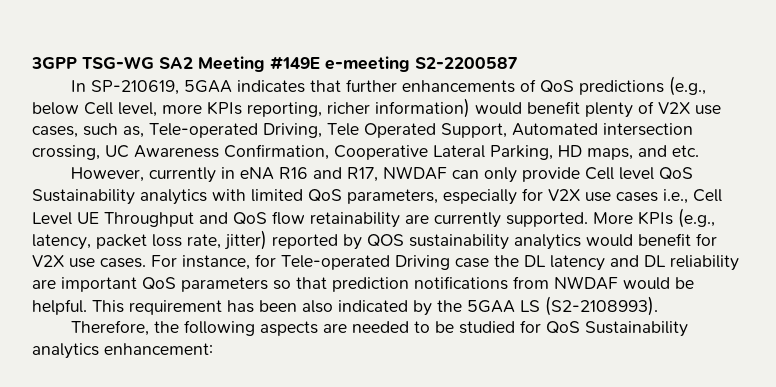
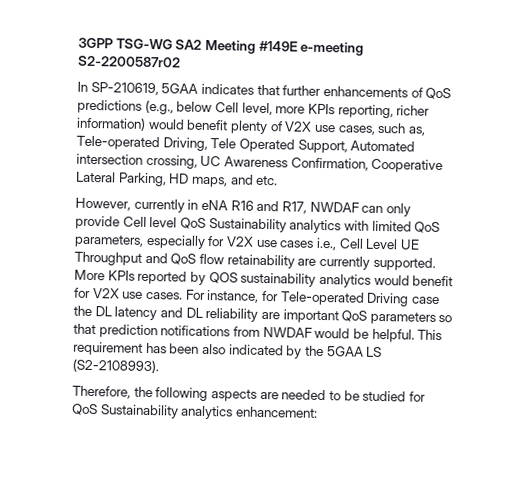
[415,57,518,69] S2-2200587 -> [78,55,181,68] S2-2200587r02
[678,208,715,228] [32,230,267,250] (e.g., latency, packet loss rate, jitter) -> (135, 275) none

